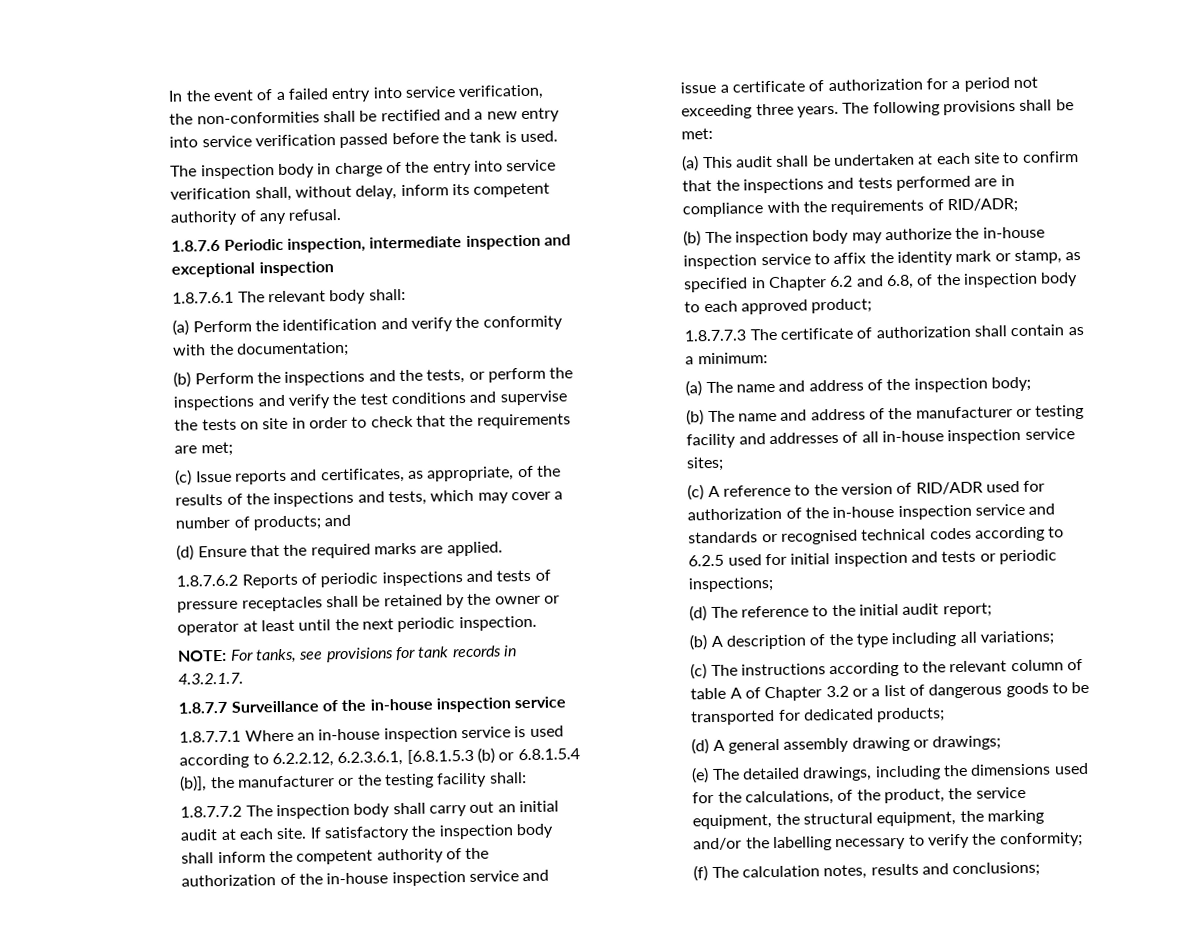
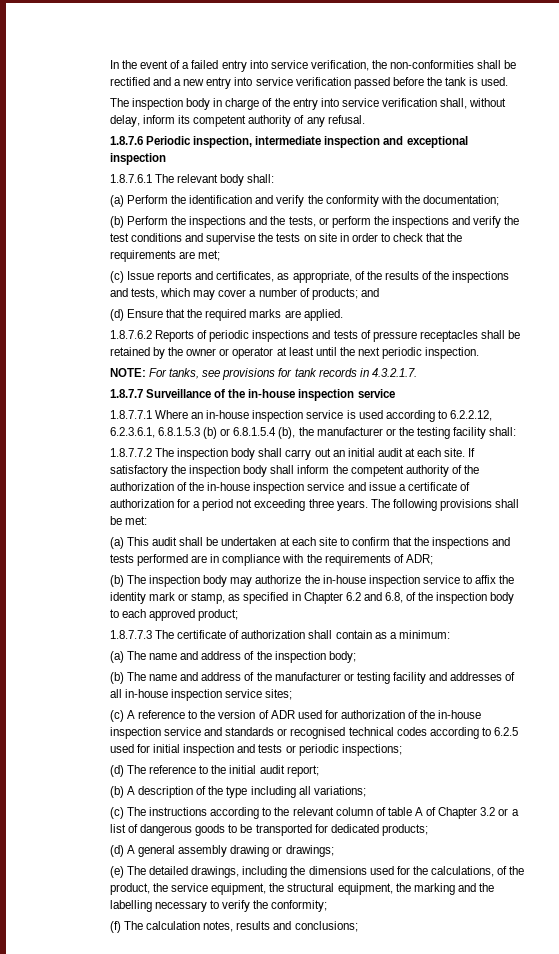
[406,748,474,764] [6.8.1.5.3 -> [158,427,201,436] 6.8.1.5.3
[179,775,208,792] (b)], -> [278,427,296,439] (b),
[946,197,1018,214] RID/ADR; -> [405,554,433,565] ADR;
[915,481,983,495] RID/ADR -> [270,710,295,719] ADR
[693,837,743,851] and/or -> [457,883,476,892] and

